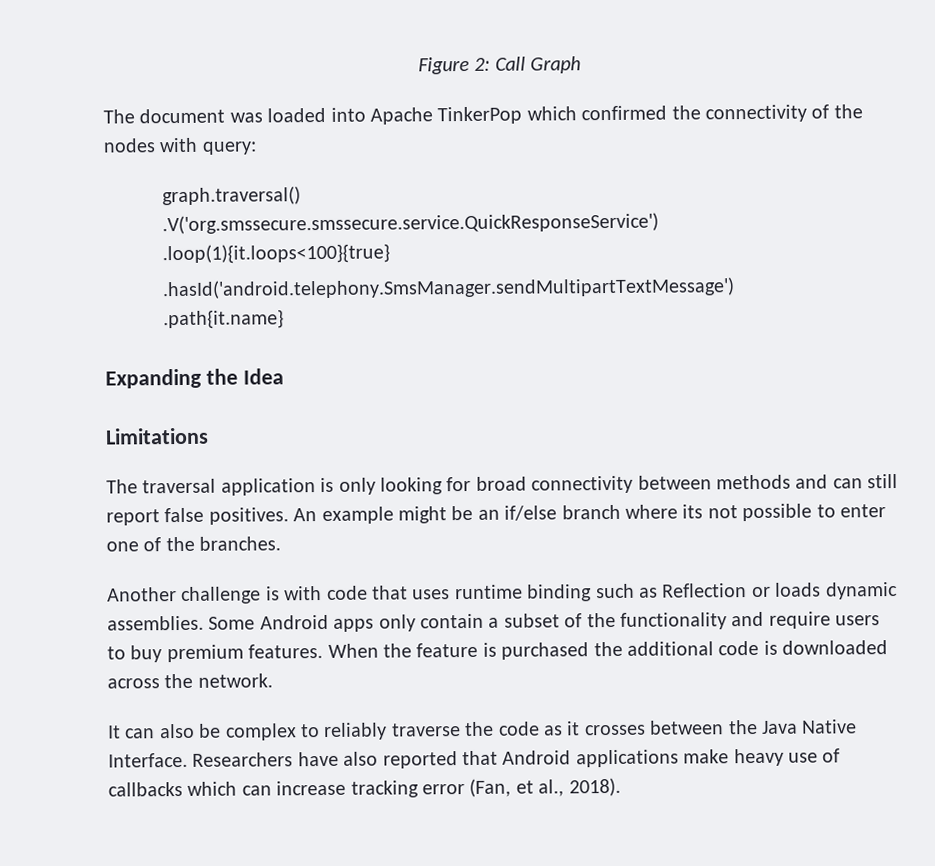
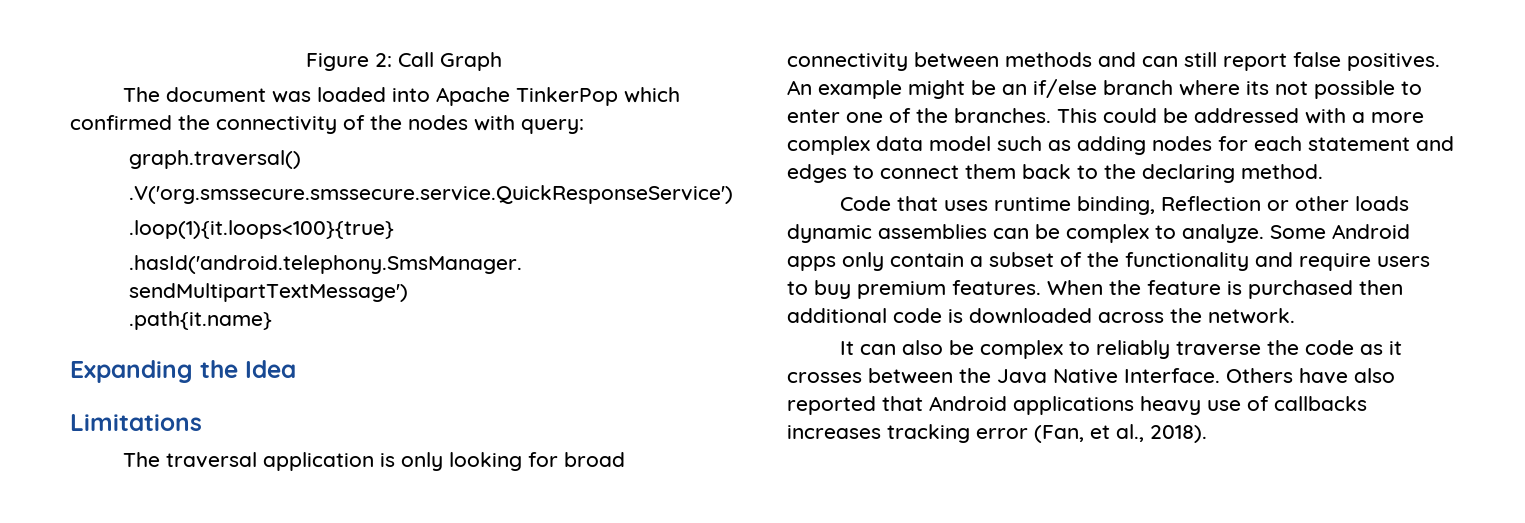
[107,583,658,605] // Another challenge is with code that uses runtime binding such as -> [1057,108,1424,124] [787,136,1454,155] [787,164,1323,183] [840,196,1156,215] This could be addressed with a more complex data model such as adding nodes for each statement and edges to connect them back to the declaring method. // Code that uses runtime binding,
(771, 592) none -> [1295,196,1350,211] other
[107,615,204,631] assemblies. -> [878,224,1264,243] assemblies can be complex to analyze.
[593,641,623,657] the -> [1359,280,1403,295] then
[192,752,294,767] Researchers -> [1226,368,1293,383] Others
[683,749,730,764] make -> (1134, 405) none
[187,780,347,796] which can increase -> [787,425,881,439] increases

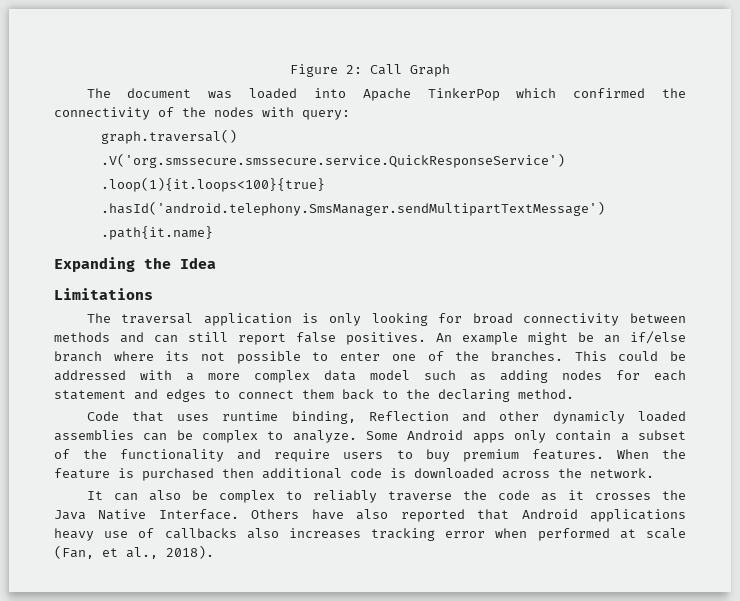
[1267,196,1410,211] [787,224,872,243] or other loads dynamic -> [462,411,687,424] and other dynamicly loaded
[868,368,953,384] between -> (651, 496) none
(1367, 403) none -> [246,528,279,539] also
(1028, 433) none -> [495,528,686,541] when performed at scale

